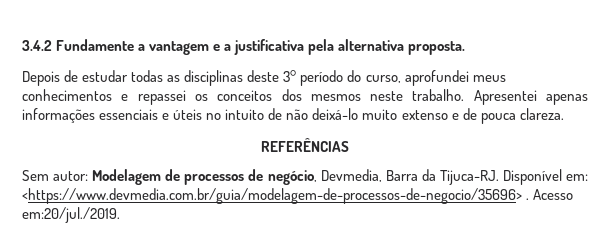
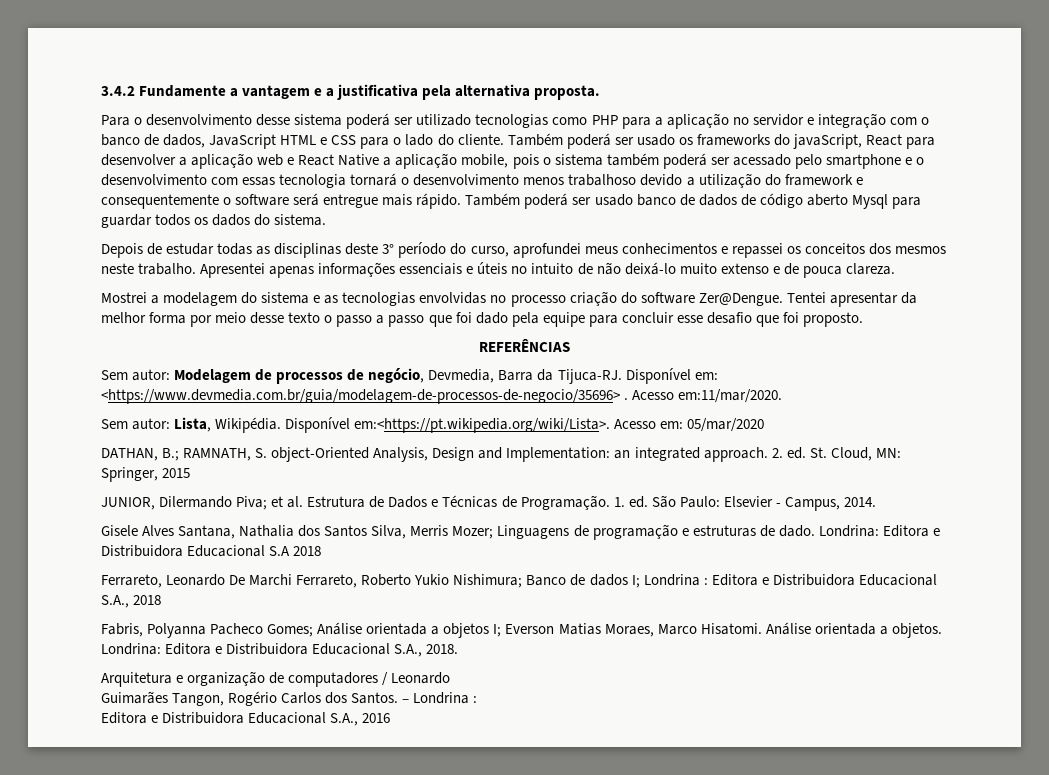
(466, 48) none -> [101,113,929,129] [101,133,936,149] [101,153,924,169] [101,173,863,188] [101,193,921,209] [101,214,327,228] // Para o desenvolvimento desse sistema poderá ser utilizado tecnologias como PHP para a aplicação no servidor e integração com o banco de dados, JavaScript HTML e CSS para o lado do cliente. Também poderá ser usado os frameworks do javaScript, React para desenvolver a aplicação web e React Native a aplicação mobile, pois o sistema também poderá ser acessado pelo smartphone e o desenvolvimento com essas tecnologia tornará o desenvolvimento menos trabalhoso devido a utilização do framework e consequentemente o software será entregue mais rápido. Também poderá ser usado banco de dados de código aberto Mysql para guardar todos os dados do sistema.
(564, 114) none -> [101,291,917,307] [101,312,864,327] // Mostrei a modelagem do sistema e as tecnologias envolvidas no processo criação do software Zer@Dengue. Tentei apresentar da melhor forma por meio desse texto o passo a passo que foi dado pela equipe para concluir esse desafio que foi proposto.
[22,207,120,223] em:20/jul./2019. -> [678,389,783,403] [101,417,765,433] [101,447,901,462] [101,467,191,482] [101,495,876,511] [101,524,940,540] [101,545,322,557] [101,574,937,588] [101,595,162,608] [101,622,942,638] [101,643,459,657] [101,671,451,687] [101,691,478,706] [101,712,391,726] em:11/mar/2020. // Sem autor: Lista, Wikipédia. Disponível em:<https://pt.wikipedia.org/wiki/Lista>. Acesso em: 05/mar/2020 // DATHAN, B.; RAMNATH, S. object-Oriented Analysis, Design and Implementation: an integrated approach. 2. ed. St. Cloud, MN: Springer, 2015 // JUNIOR, Dilermando Piva; et al. Estrutura de Dados e Técnicas de Programação. 1. ed. São Paulo: Elsevier - Campus, 2014. // Gisele Alves Santana, Nathalia dos Santos Silva, Merris Mozer; Linguagens de programação e estruturas de dado. Londrina: Editora e Distribuidora Educacional S.A 2018 // Ferrareto, Leonardo De Marchi Ferrareto, Roberto Yukio Nishimura; Banco de dados I; Londrina : Editora e Distribuidora Educacional S.A., 2018 // Fabris, Polyanna Pacheco Gomes; Análise orientada a objetos I; Everson Matias Moraes, Marco Hisatomi. Análise orientada a objetos. Londrina: Editora e Distribuidora Educacional S.A., 2018. // Arquitetura e organização de computadores / Leonardo // Guimarães Tangon, Rogério Carlos dos Santos. – Londrina : // Editora e Distribuidora Educacional S.A., 2016

